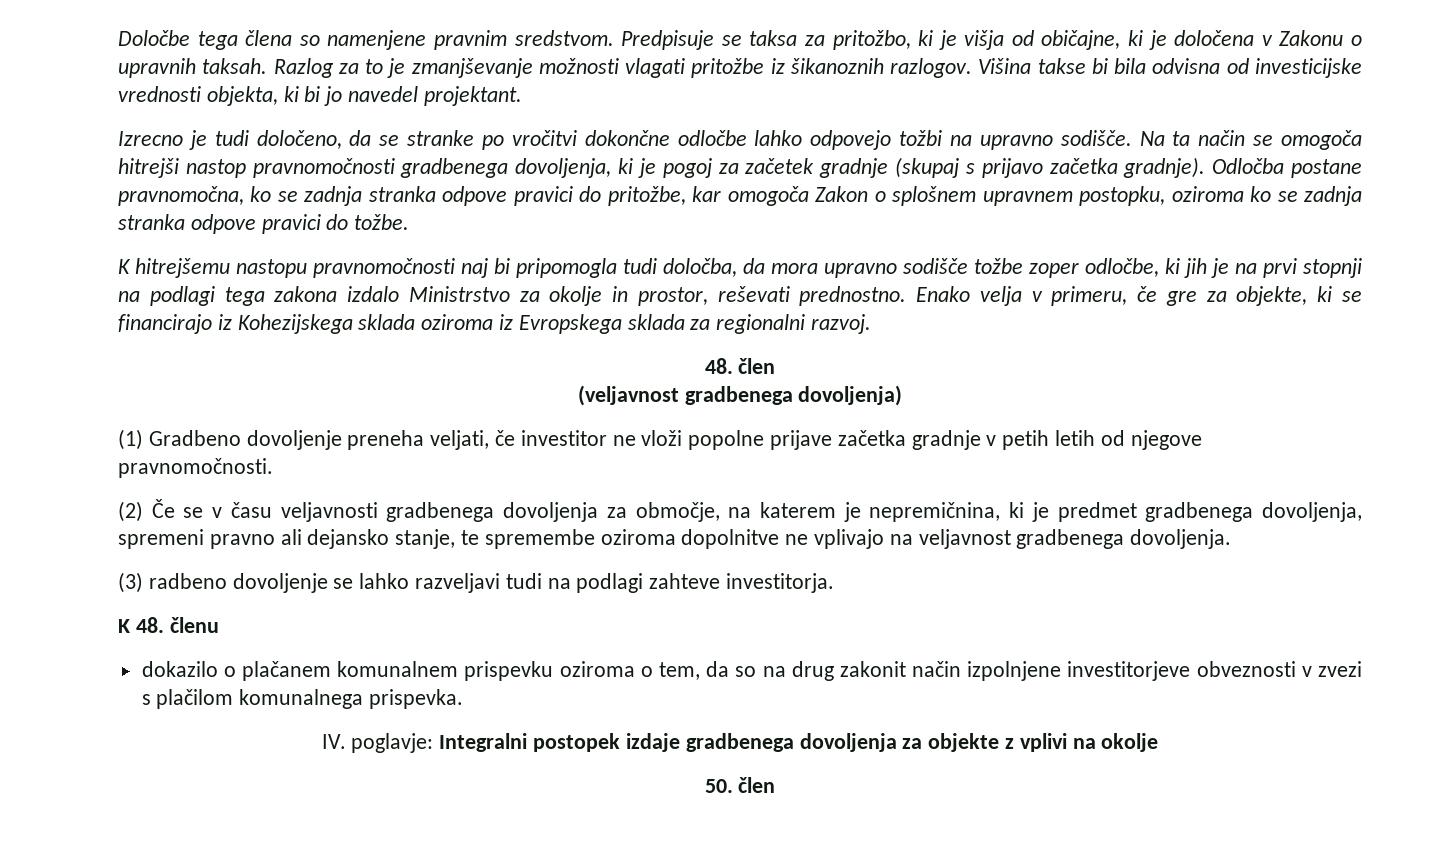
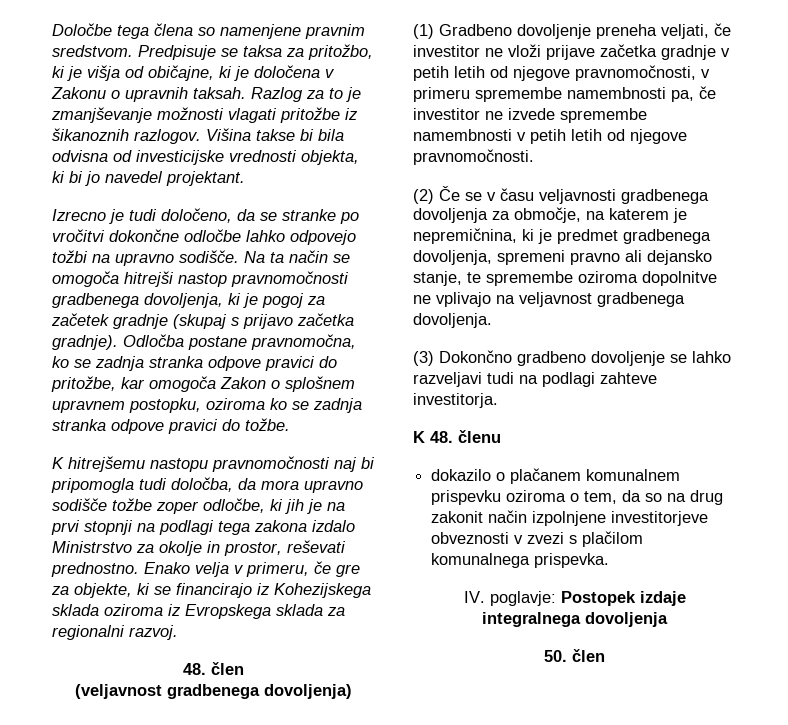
[688,430,765,450] popolne -> (541, 50) none
(1202, 440) none -> [575,65,710,81] [413,86,716,102] [413,108,647,123] [413,129,687,144] pravnomočnosti, v primeru spremembe namembnosti pa, če investitor ne izvede spremembe namembnosti v petih letih od njegove
[148,573,227,589] radbeno -> [439,350,586,366] Dokončno gradbeno
[439,733,1159,752] Integralni postopek izdaje gradbenega dovoljenja za objekte z vplivi na okolje -> [560,591,686,606] [482,612,668,627] Postopek izdaje integralnega dovoljenja

